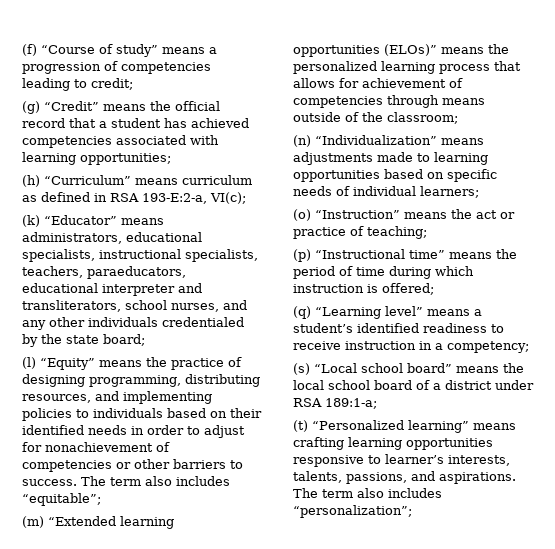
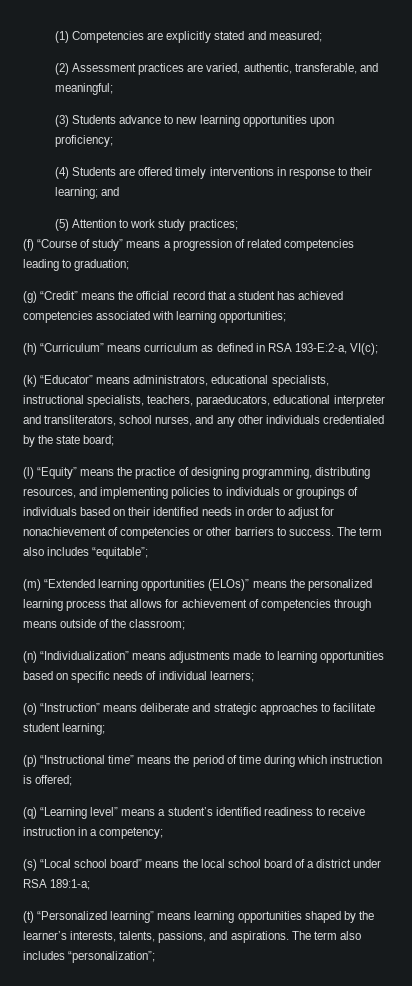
(22, 50) none -> [54,31,322,43] [54,63,378,75] [54,83,113,95] [54,115,334,127] [54,135,113,147] [54,167,372,179] [54,187,120,199] [54,219,238,231] (1) Competencies are explicitly stated and measured; // (2) Assessment practices are varied, authentic, transferable, and meaningful; // (3) Students advance to new learning opportunities upon proficiency; // (4) Students are offered timely interventions in response to their learning; and // (5) Attention to work study practices; //
(118, 66) none -> [246,239,281,248] related
[91,78,133,90] credit; -> [74,259,130,271] graduation;
(163, 413) none -> [282,487,358,499] [23,507,77,516] or groupings of individuals
[451,209,515,219] [293,226,427,239] the act or practice of teaching; -> [140,703,375,715] [23,723,106,735] deliberate and strategic approaches to facilitate student learning;
[293,437,493,450] [293,455,381,467] crafting learning opportunities responsive to -> [194,911,374,923] learning opportunities shaped by the

